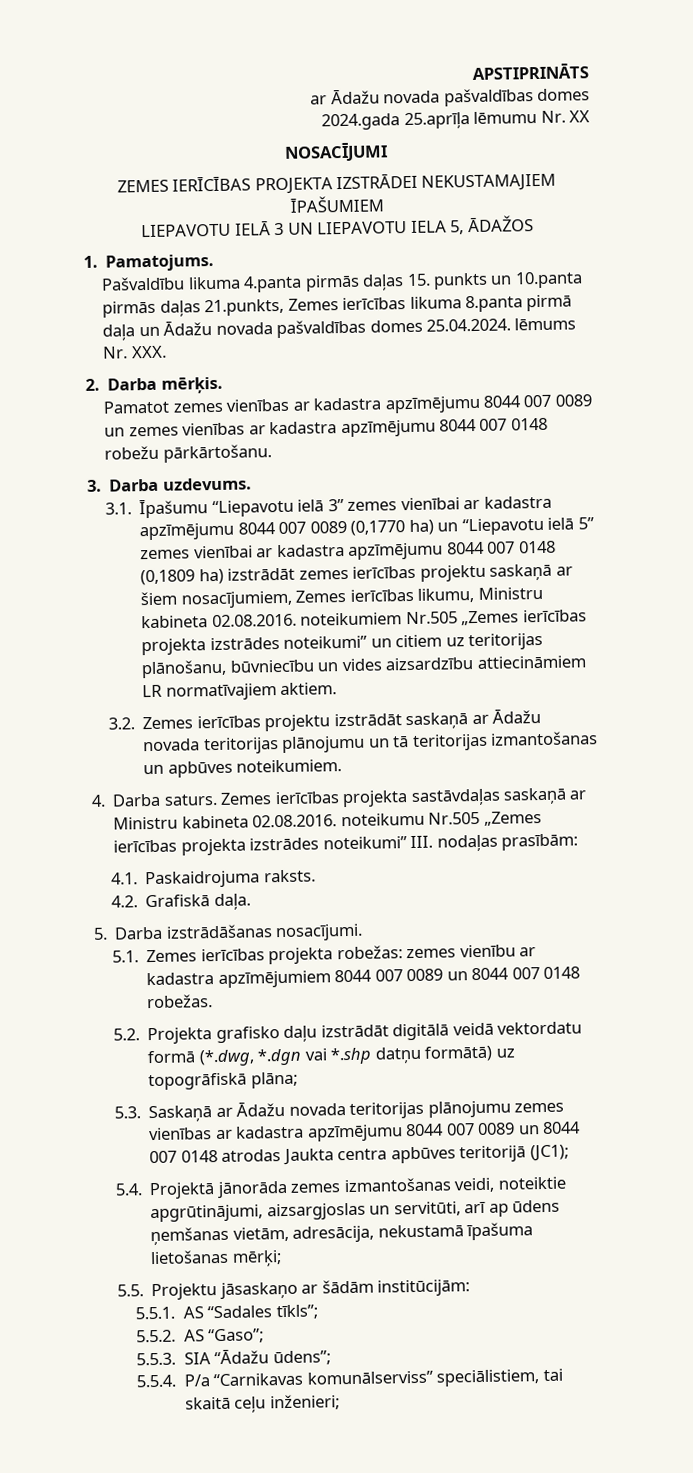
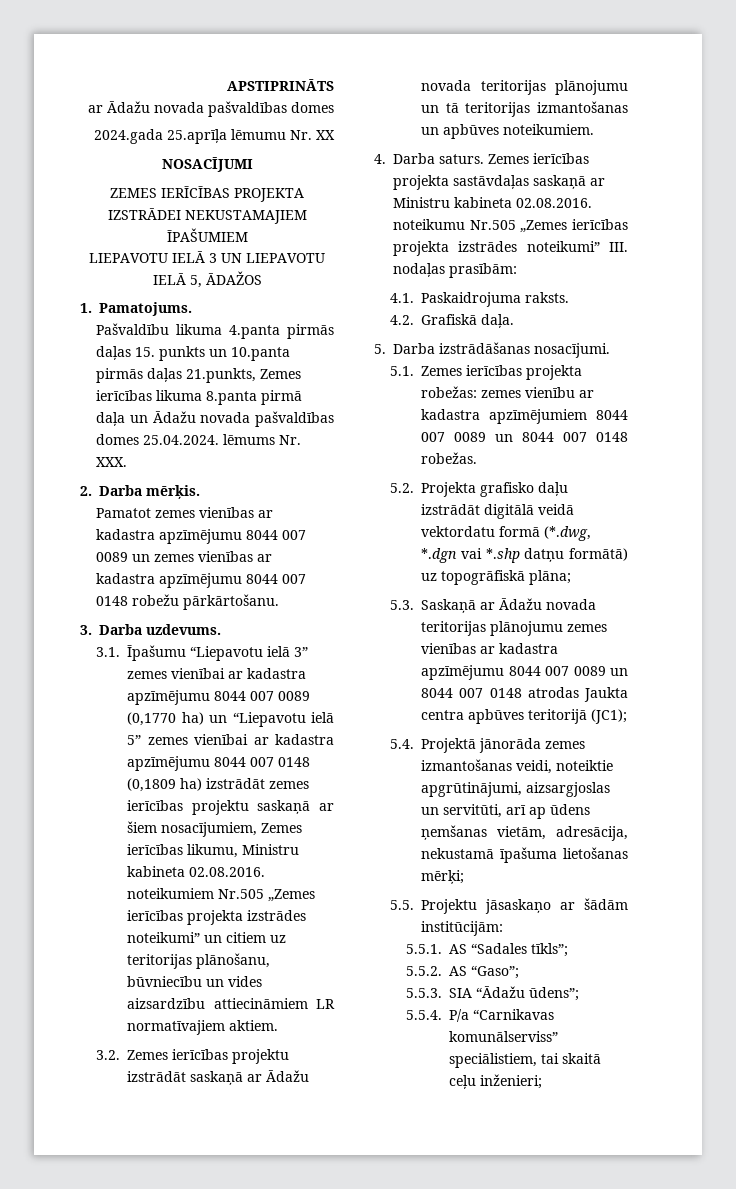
[410,220,447,233] IELA -> [152,273,186,285] IELĀ

